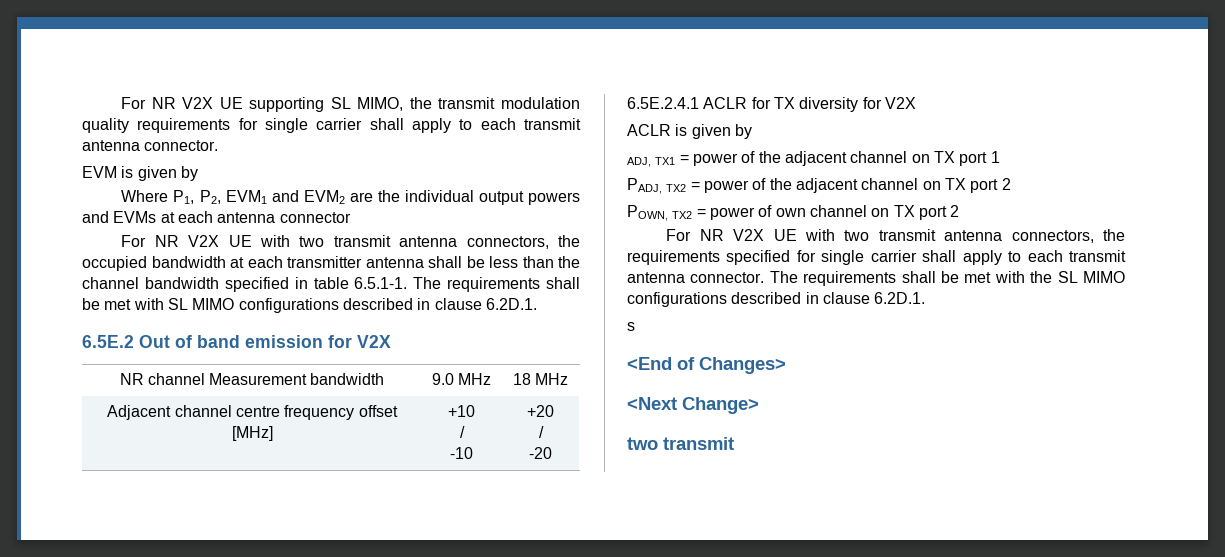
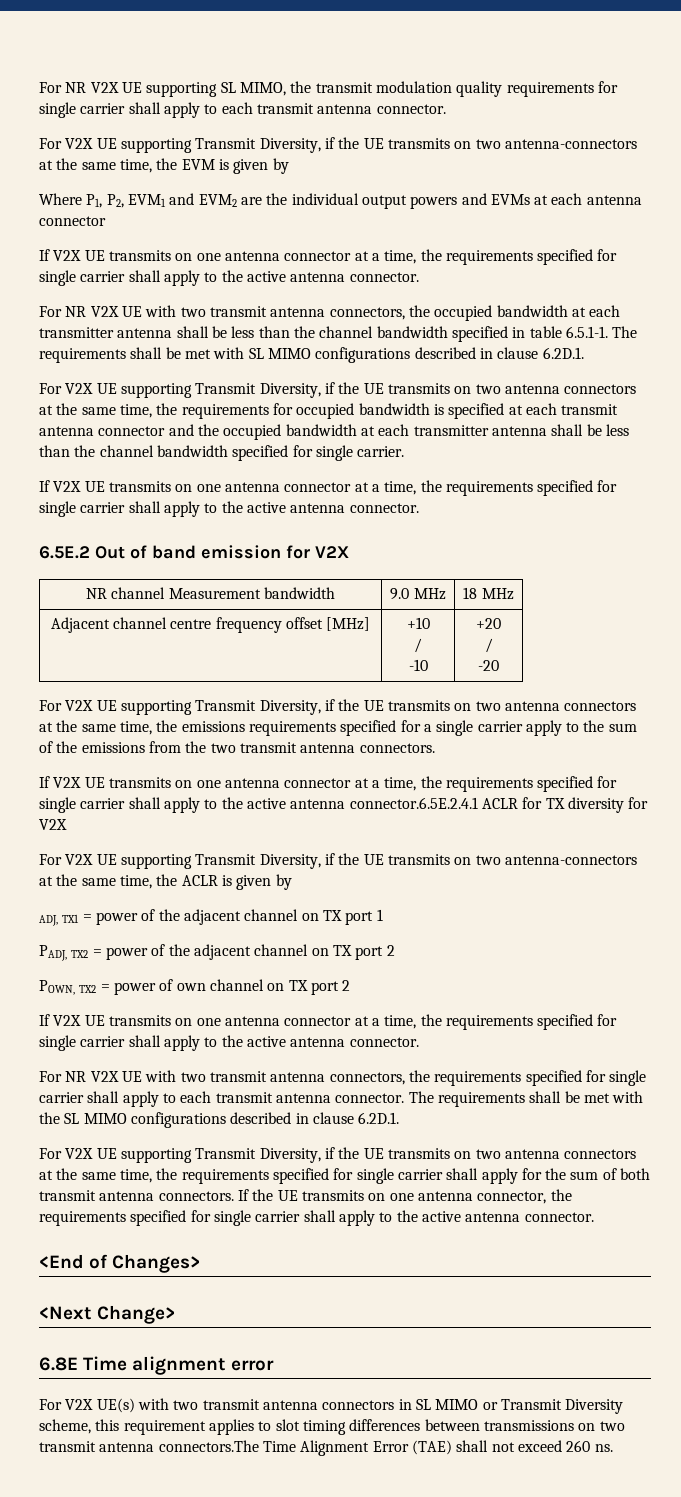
(219, 145) none -> [39,137,637,153] [39,158,178,173] For V2X UE supporting Transmit Diversity, if the UE transmits on two antenna-connectors at the same time, the
(351, 217) none -> [39,249,618,265] [39,270,419,286] // If V2X UE transmits on one antenna connector at a time, the requirements specified for single carrier shall apply to the active antenna connector.
(537, 304) none -> [39,382,637,398] [39,403,619,419] [39,424,629,440] [39,445,405,461] [39,480,618,496] [39,501,419,517] // For V2X UE supporting Transmit Diversity, if the UE transmits on two antenna connectors at the same time, the requirements for occupied bandwidth is specified at each transmit antenna connector and the occupied bandwidth at each transmitter antenna shall be less than the channel bandwidth specified for single carrier. // If V2X UE transmits on one antenna connector at a time, the requirements specified for single carrier shall apply to the active antenna connector.
[627,97,699,109] 6.5E.2.4.1 -> [39,699,637,715] [39,720,637,736] [39,741,435,753] [39,776,618,792] [39,797,478,813] For V2X UE supporting Transmit Diversity, if the UE transmits on two antenna connectors at the same time, the emissions requirements specified for a single carrier apply to the sum of the emissions from the two transmit antenna connectors. // If V2X UE transmits on one antenna connector at a time, the requirements specified for single carrier shall apply to the active antenna connector.6.5E.2.4.1
(916, 103) none -> [39,853,637,869] [39,874,178,889] For V2X UE supporting Transmit Diversity, if the UE transmits on two antenna-connectors at the same time, the
(960, 211) none -> [39,1014,618,1030] [39,1035,419,1051] // If V2X UE transmits on one antenna connector at a time, the requirements specified for single carrier shall apply to the active antenna connector.
[627,322,635,331] s -> [39,1147,637,1163] [39,1168,651,1184] [39,1189,572,1204] [39,1210,594,1226] For V2X UE supporting Transmit Diversity, if the UE transmits on two antenna connectors at the same time, the requirements specified for single carrier shall apply for the sum of both transmit antenna connectors. If the UE transmits on one antenna connector, the requirements specified for single carrier shall apply to the active antenna connector.
[627,437,734,450] two transmit -> [39,1356,275,1375] [39,1398,624,1414] [39,1419,625,1435] [39,1440,613,1456] 6.8E Time alignment error // For V2X UE(s) with two transmit antenna connectors in SL MIMO or Transmit Diversity scheme, this requirement applies to slot timing differences between transmissions on two transmit antenna connectors.The Time Alignment Error (TAE) shall not exceed 260 ns.

